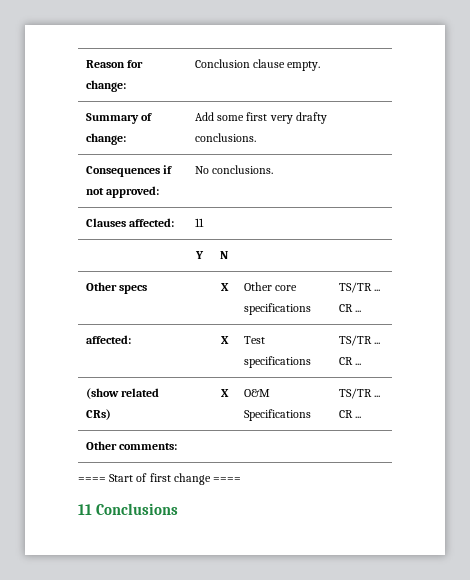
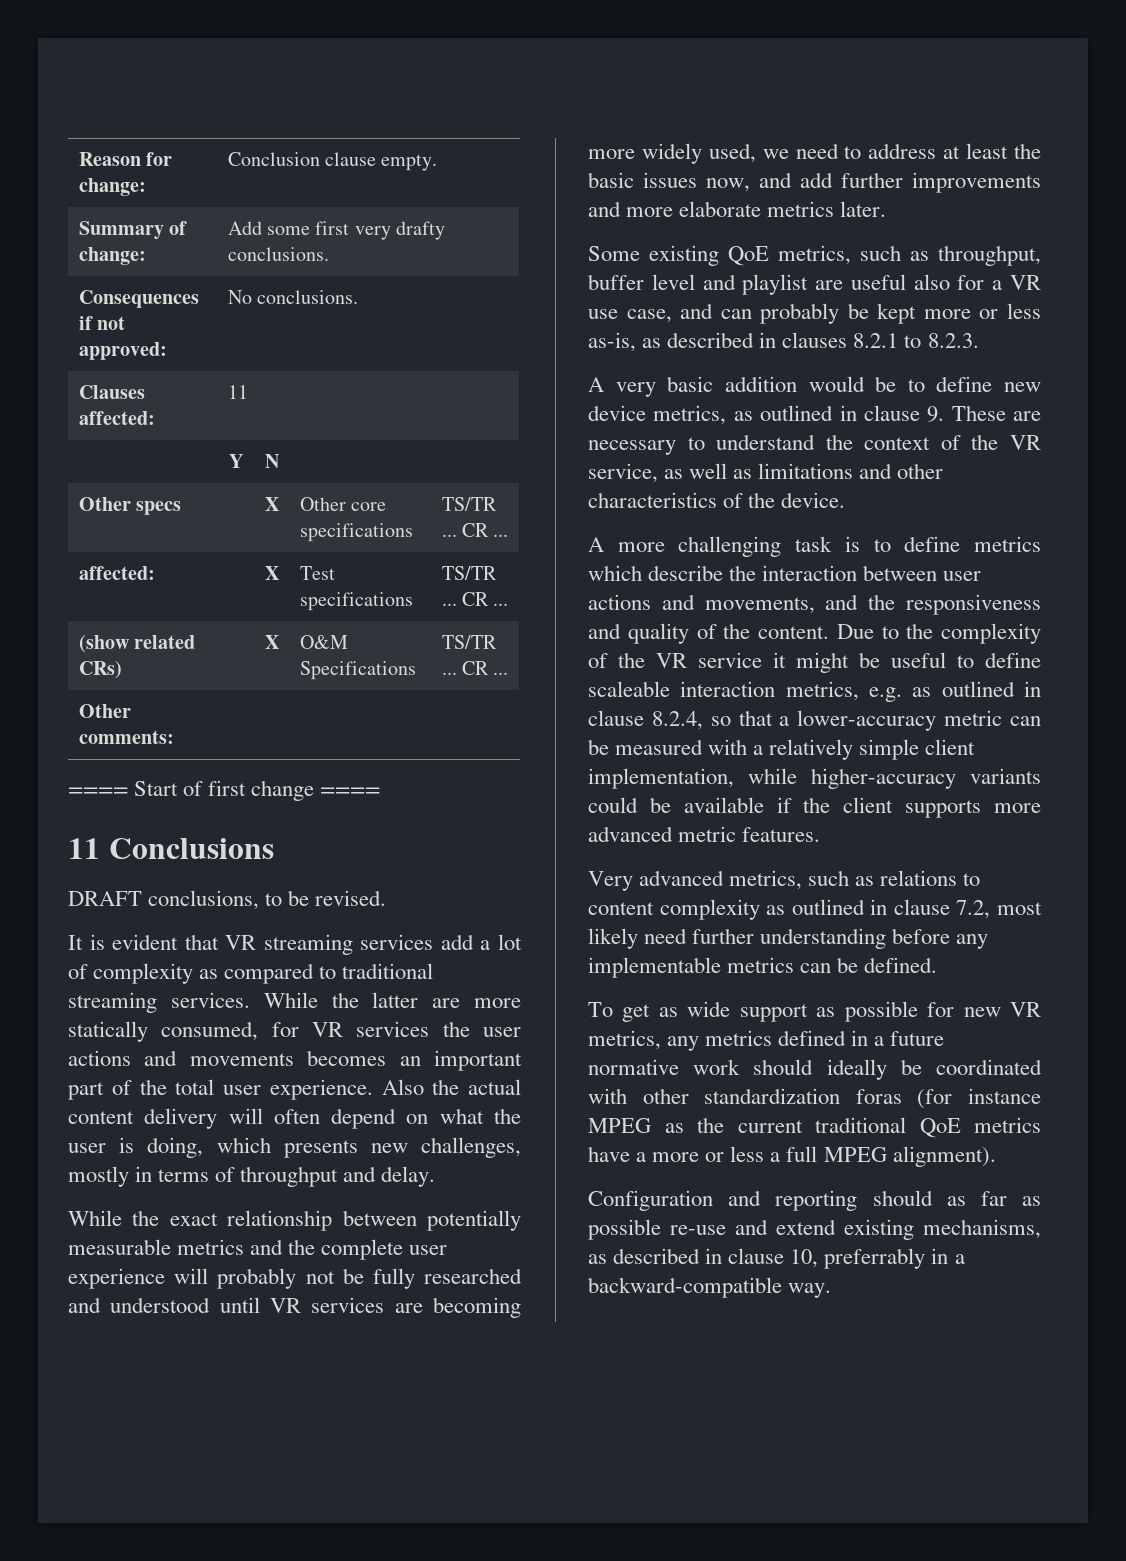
(179, 509) none -> [68,890,387,910] [68,934,522,955] [68,963,434,984] [68,992,521,1013] [68,1021,521,1042] [68,1050,522,1071] [68,1079,521,1100] [68,1108,521,1129] [68,1137,521,1158] [68,1166,436,1187] [68,1210,521,1231] [68,1239,448,1260] [68,1268,522,1289] [68,1297,521,1318] [588,143,1041,164] [588,172,1041,193] [588,201,887,217] [588,245,1041,266] [588,274,1041,295] [588,303,1041,324] [588,332,979,352] [588,376,1041,397] [588,405,1041,425] [588,434,1041,455] [588,463,944,483] [588,492,846,508] [588,536,1041,557] [588,565,982,581] [588,594,1041,615] [588,623,1041,644] [588,652,1041,673] [588,681,1041,702] [588,710,1041,731] [588,739,976,760] [588,768,1041,789] [588,797,1041,818] [588,826,821,842] [588,870,981,891] [588,899,1042,920] [588,928,989,949] [588,957,938,978] [588,1001,1041,1022] [588,1030,945,1051] [588,1059,1042,1080] [588,1088,1041,1109] [588,1117,1041,1138] [588,1146,996,1167] [588,1190,1041,1211] [588,1219,1041,1240] [588,1248,965,1269] [588,1277,832,1298] // DRAFT conclusions, to be revised. // It is evident that VR streaming services add a lot of complexity as compared to traditional streaming services. While the latter are more statically consumed, for VR services the user actions and movements becomes an important part of the total user experience. Also the actual content delivery will often depend on what the user is doing, which presents new challenges, mostly in terms of throughput and delay. // While the exact relationship between potentially measurable metrics and the complete user experience will probably not be fully researched and understood until VR services are becoming more widely used, we need to address at least the basic issues now, and add further improvements and more elaborate metrics later. // Some existing QoE metrics, such as throughput, buffer level and playlist are useful also for a VR use case, and can probably be kept more or less as-is, as described in clauses 8.2.1 to 8.2.3. // A very basic addition would be to define new device metrics, as outlined in clause 9. These are necessary to understand the context of the VR service, as well as limitations and other characteristics of the device. // A more challenging task is to define metrics which describe the interaction between user actions and movements, and the responsiveness and quality of the content. Due to the complexity of the VR service it might be useful to define scaleable interaction metrics, e.g. as outlined in clause 8.2.4, so that a lower-accuracy metric can be measured with a relatively simple client implementation, while higher-accuracy variants could be available if the client supports more advanced metric features. // Very advanced metrics, such as relations to content complexity as outlined in clause 7.2, most likely need further understanding before any implementable metrics can be defined. // To get as wide support as possible for new VR metrics, any metrics defined in a future normative work should ideally be coordinated with other standardization foras (for instance MPEG as the current traditional QoE metrics have a more or less a full MPEG alignment). // Configuration and reporting should as far as possible re-use and extend existing mechanisms, as described in clause 10, preferrably in a backward-compatible way.

